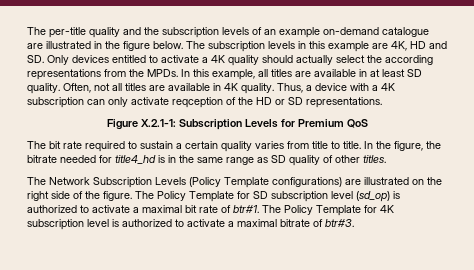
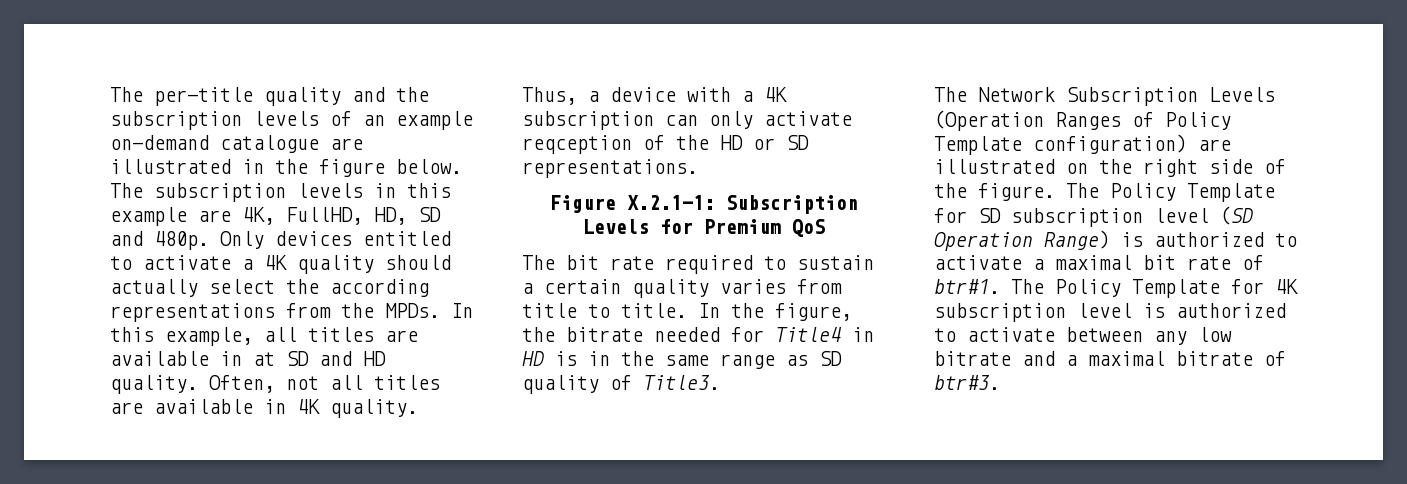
[410,41,447,49] [27,55,44,63] HD and SD. -> [286,207,441,225] [110,231,209,250] FullHD, HD, SD and 480p.
[382,69,422,77] least SD -> [286,351,386,366] SD and HD
[115,155,156,164] title4_hd -> [775,327,874,342] [522,351,544,366] Title4 in HD
[335,155,386,163] other titles. -> [643,375,720,390] Title3.
[189,177,342,188] (Policy Template configurations) -> [934,110,1231,131] [934,134,1187,155] (Operation Ranges of Policy Template configuration)
[356,191,390,202] (sd_op) -> [1220,206,1253,225] [934,230,1110,251] (SD Operation Range)
(225, 223) none -> [1066,327,1232,345] [934,351,1055,366] between any low bitrate and

